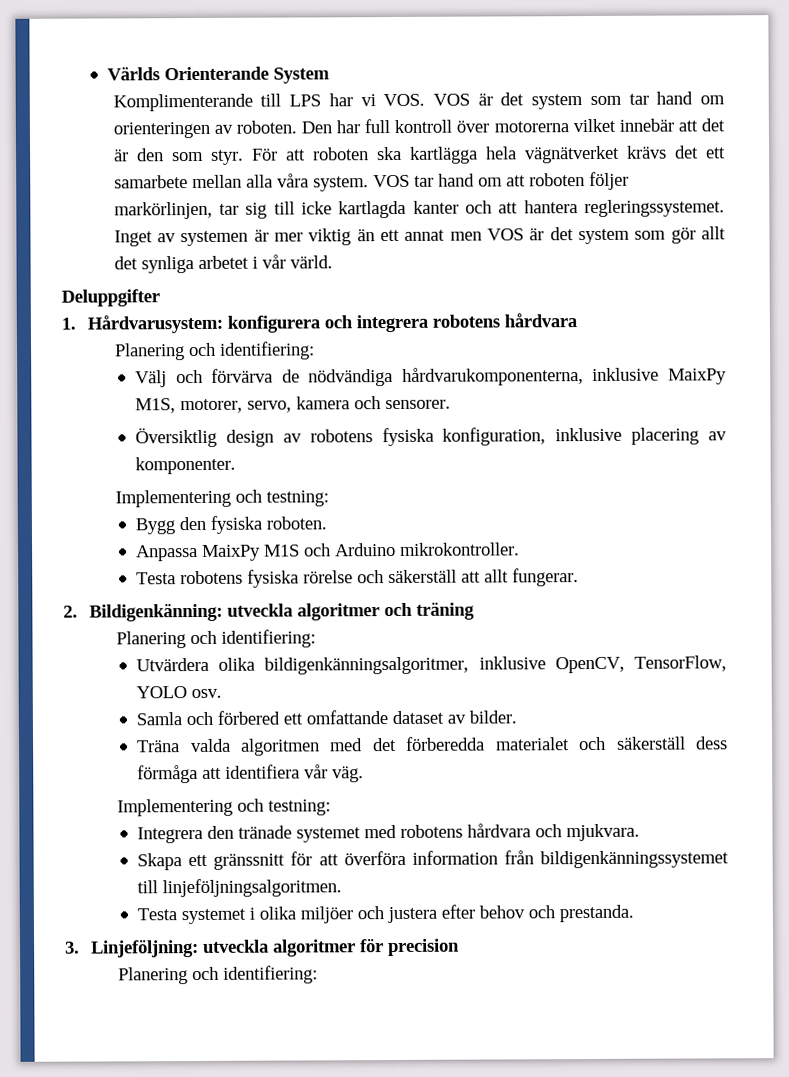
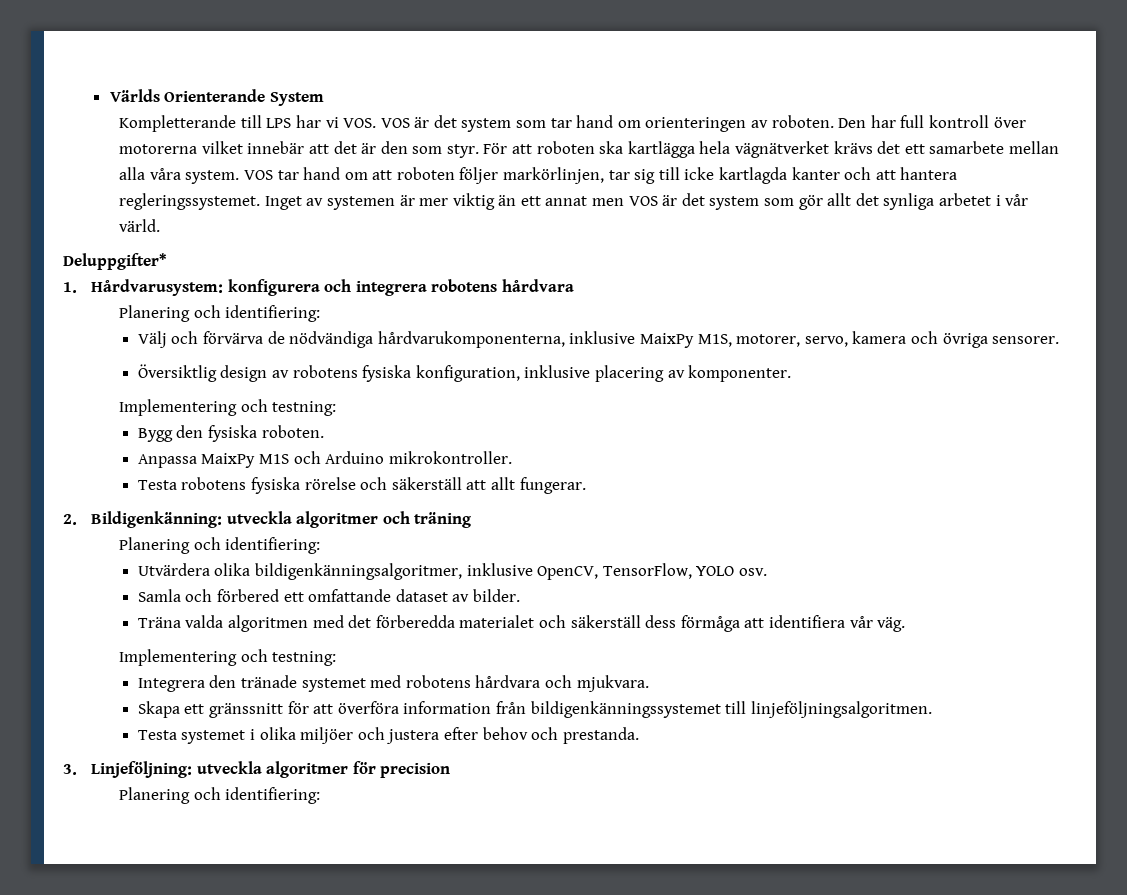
[112,93,253,112] Komplimenterande -> [119,115,237,132] Kompletterande
[61,289,160,307] Deluppgifter -> [63,253,167,270] Deluppgifter*
(382, 403) none -> [942,333,988,348] övriga

